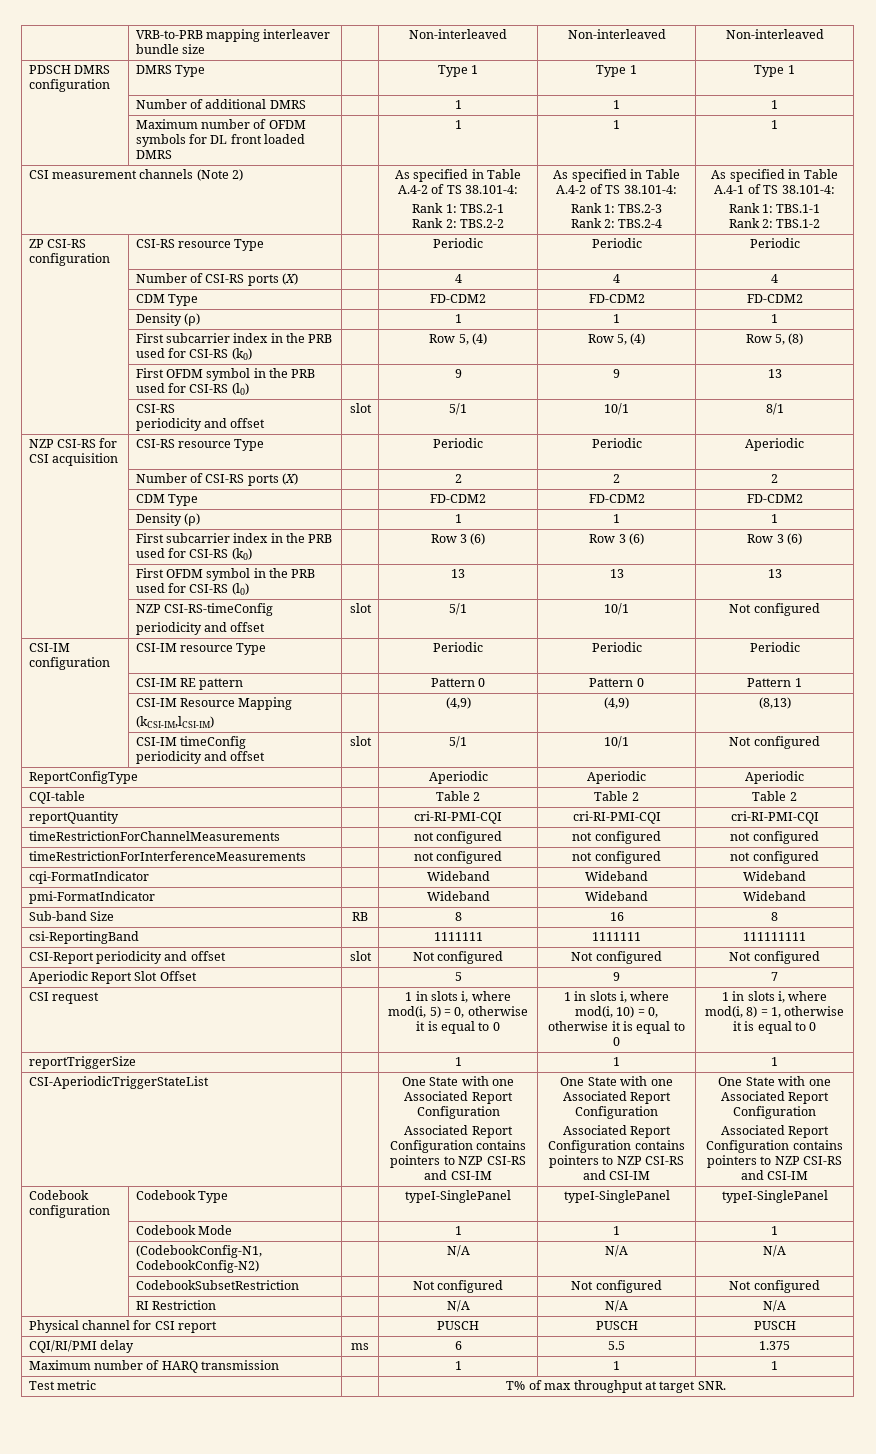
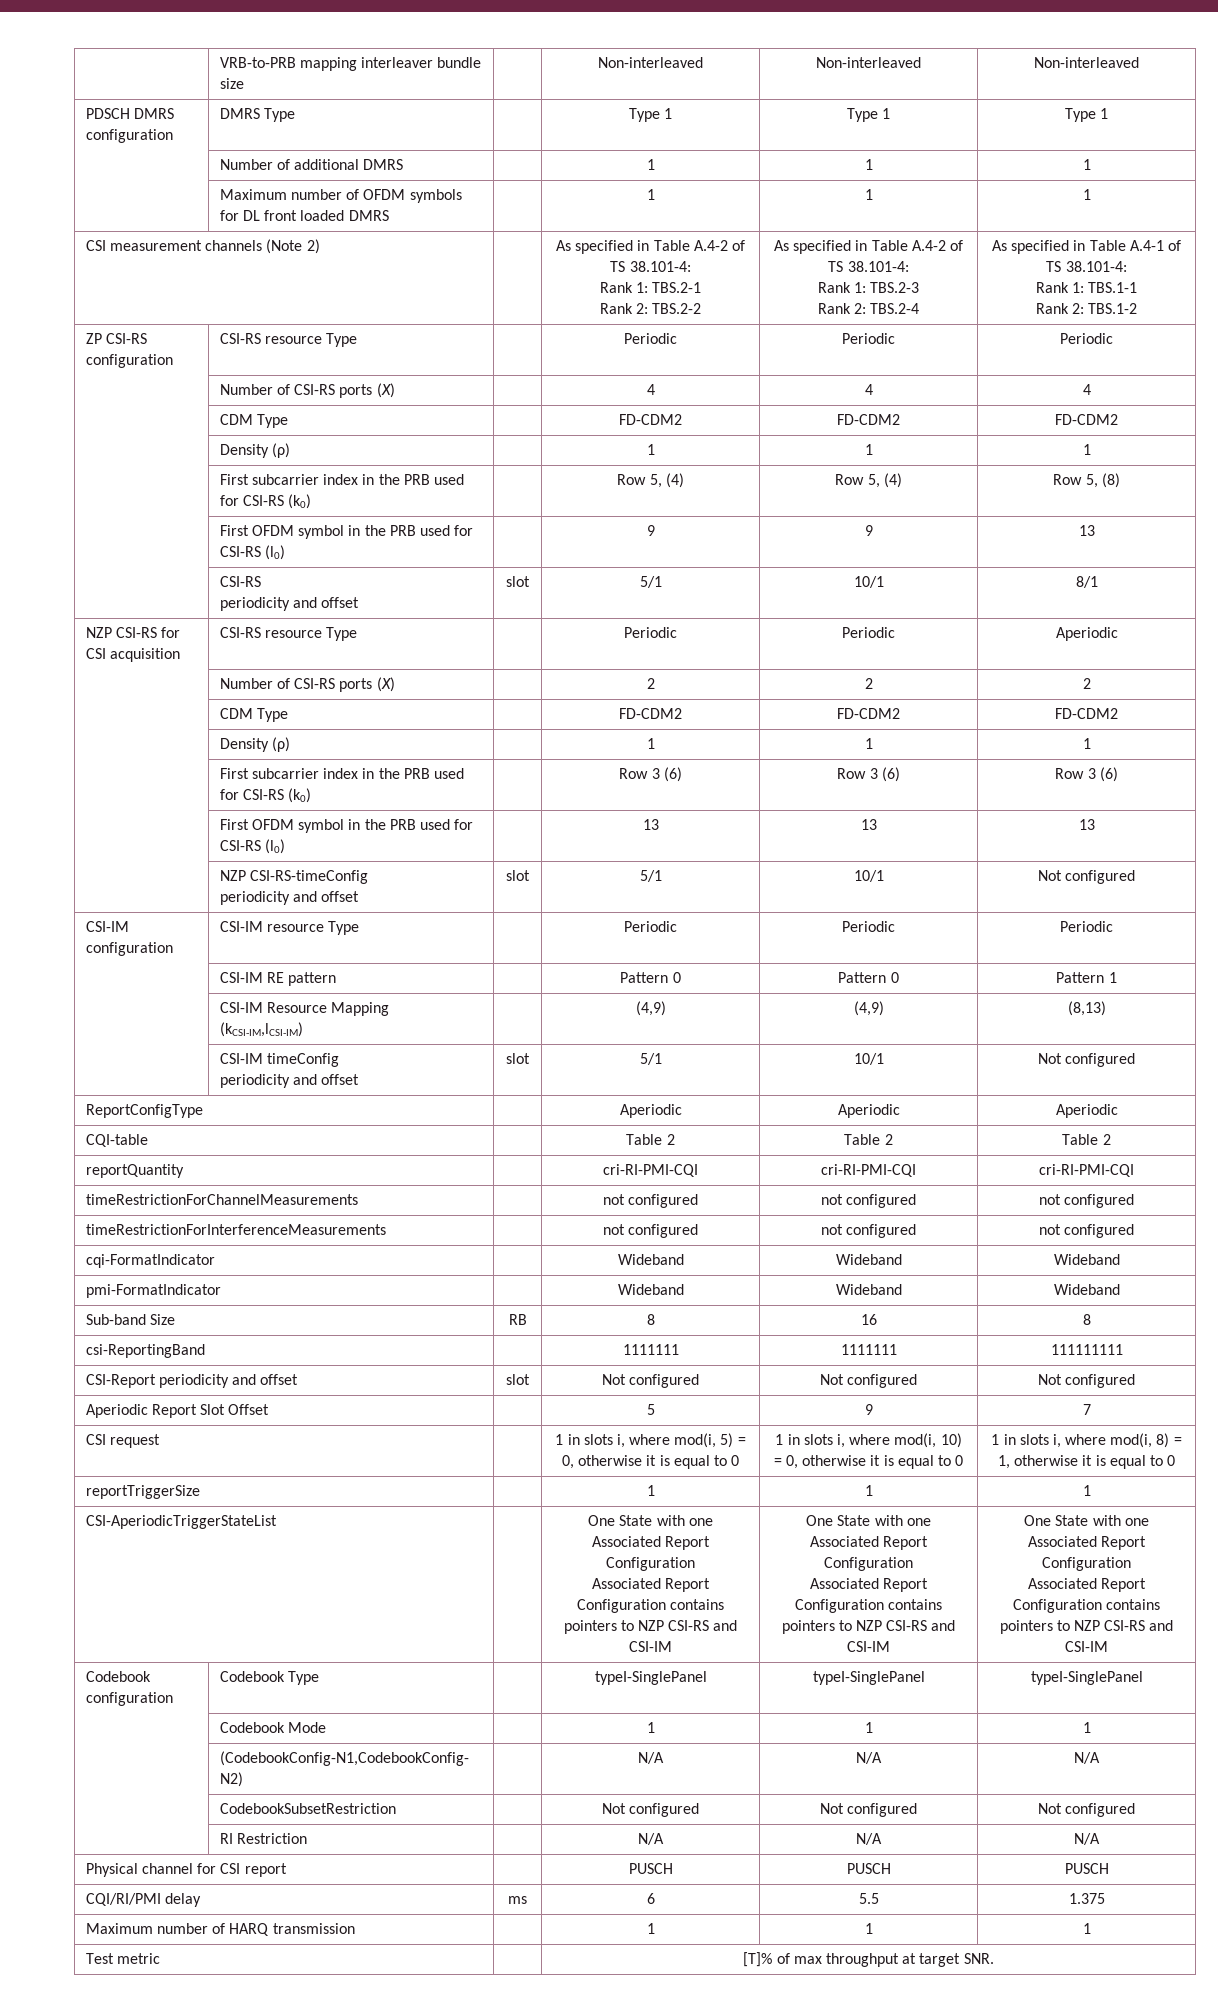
[506,1381,526,1390] T% -> [743,1952,773,1967] [T]%

